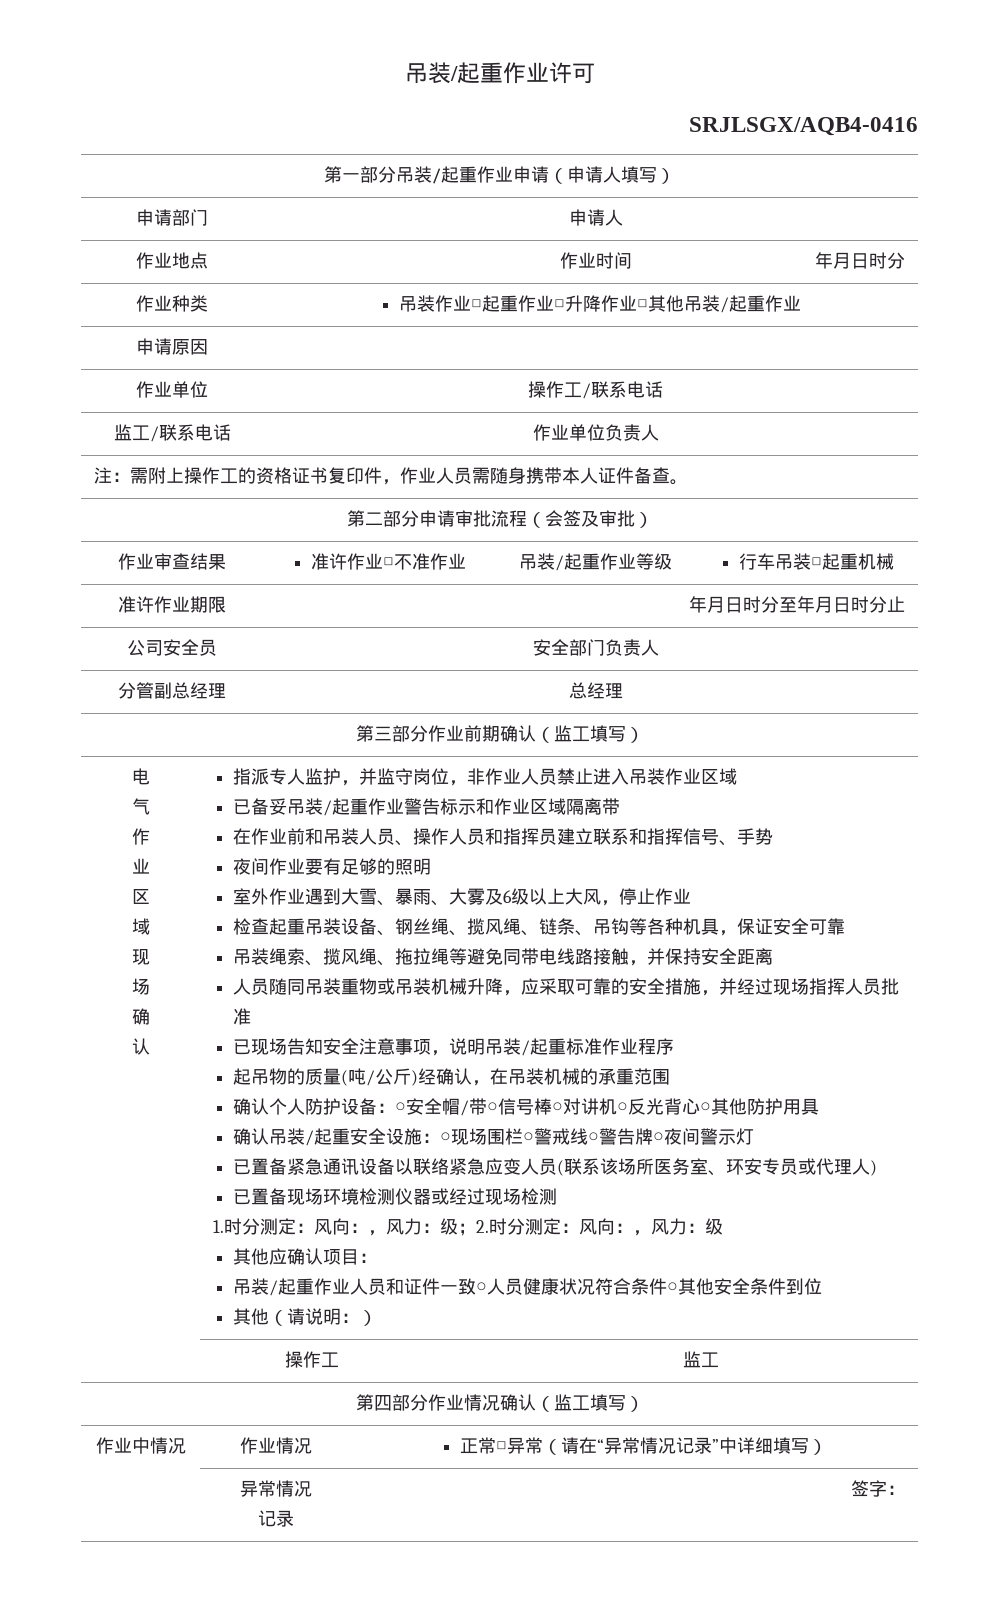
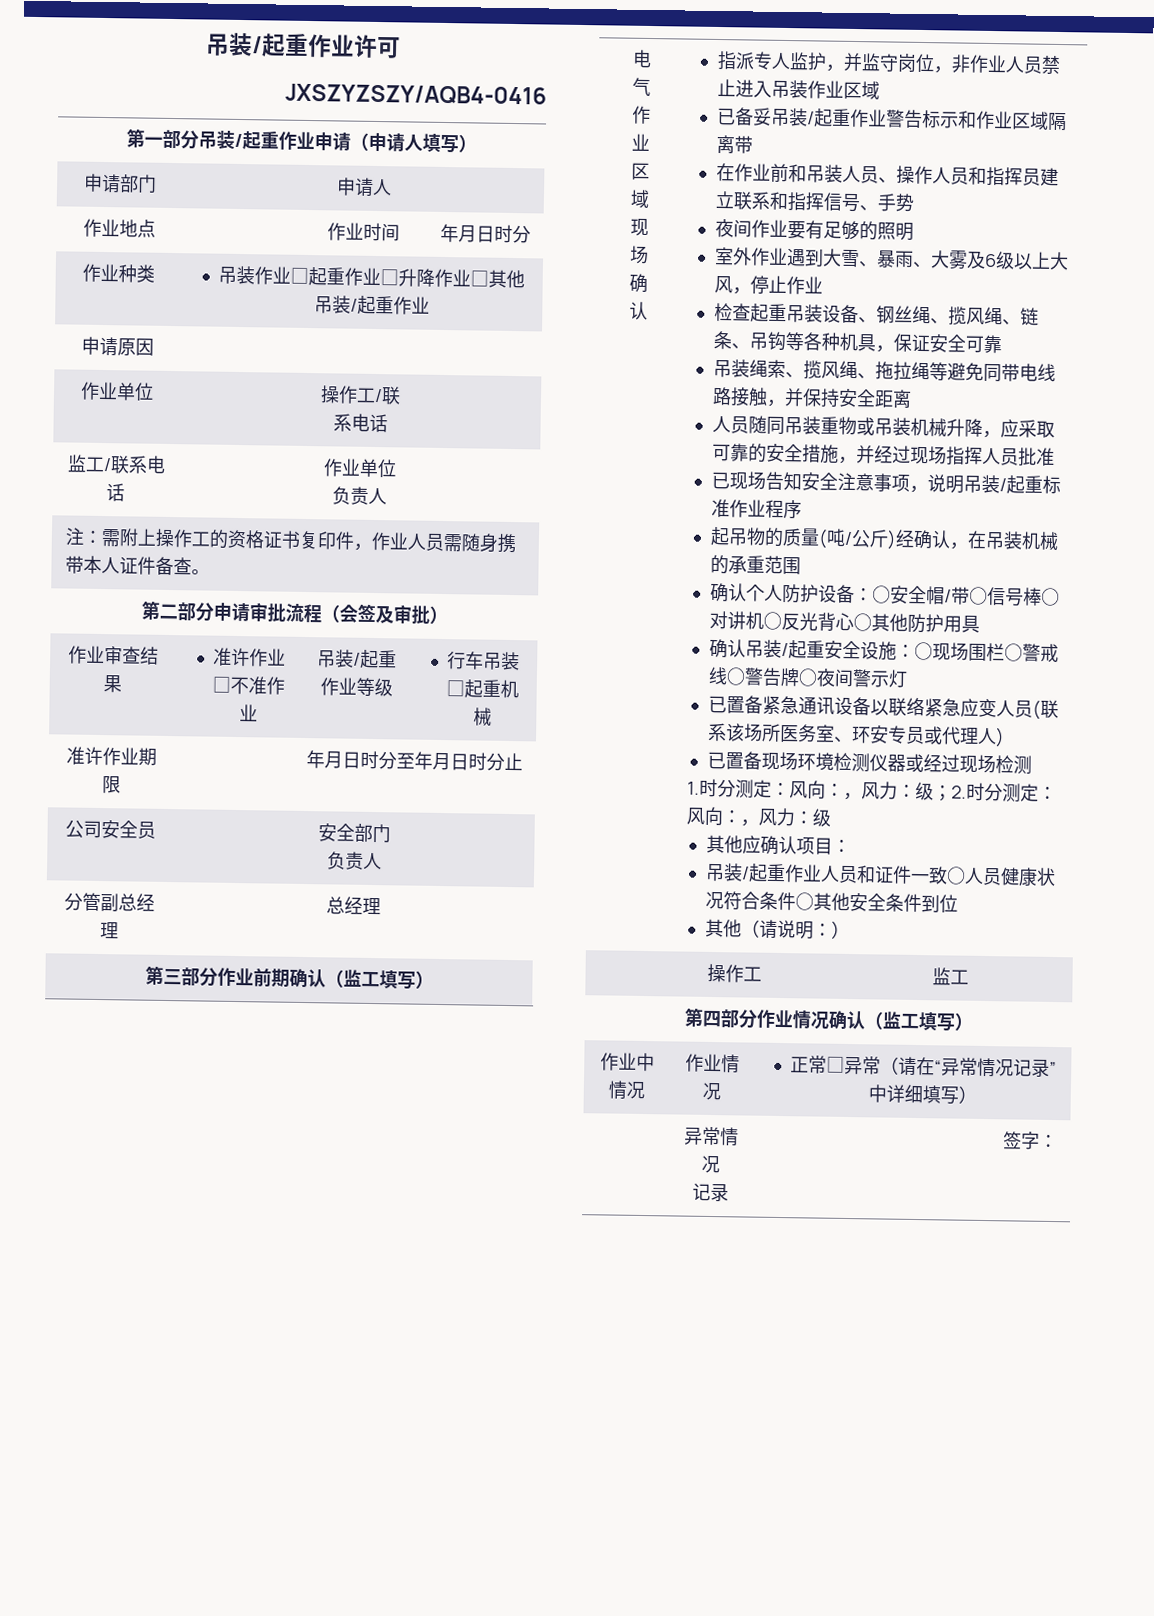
[689,117,918,136] SRJLSGX/AQB4-0416 -> [285,83,547,106] JXSZYZSZY/AQB4-0416

